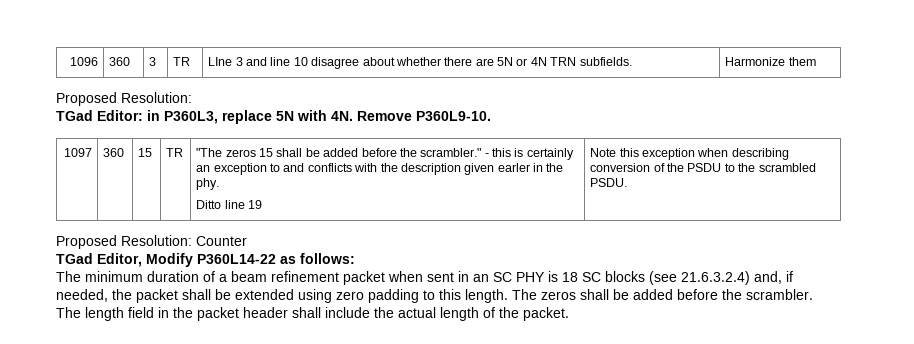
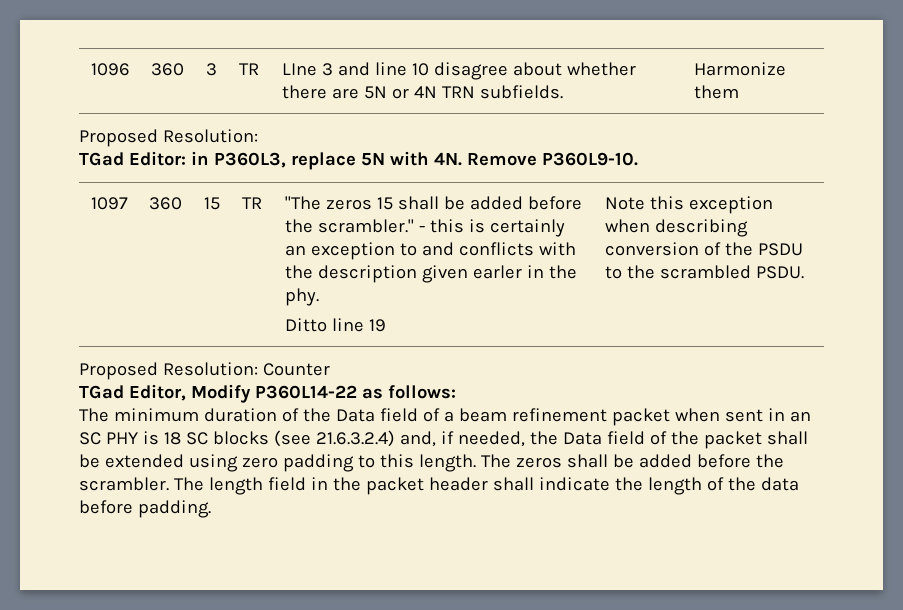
(215, 276) none -> [302,408,440,422] the Data field of
(132, 294) none -> [562,431,699,445] Data field of the
[325,307,569,321] include the actual length of the packet. -> [538,477,799,495] [79,500,211,518] indicate the length of the data before padding.

